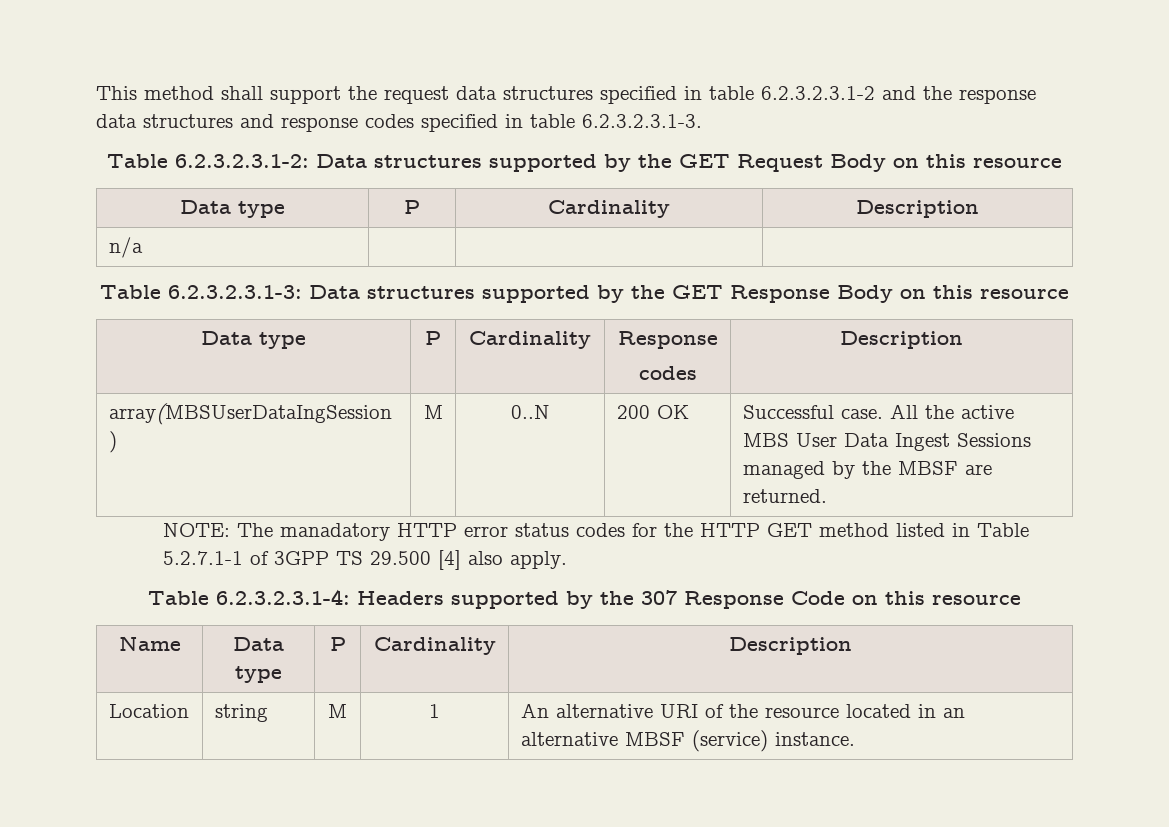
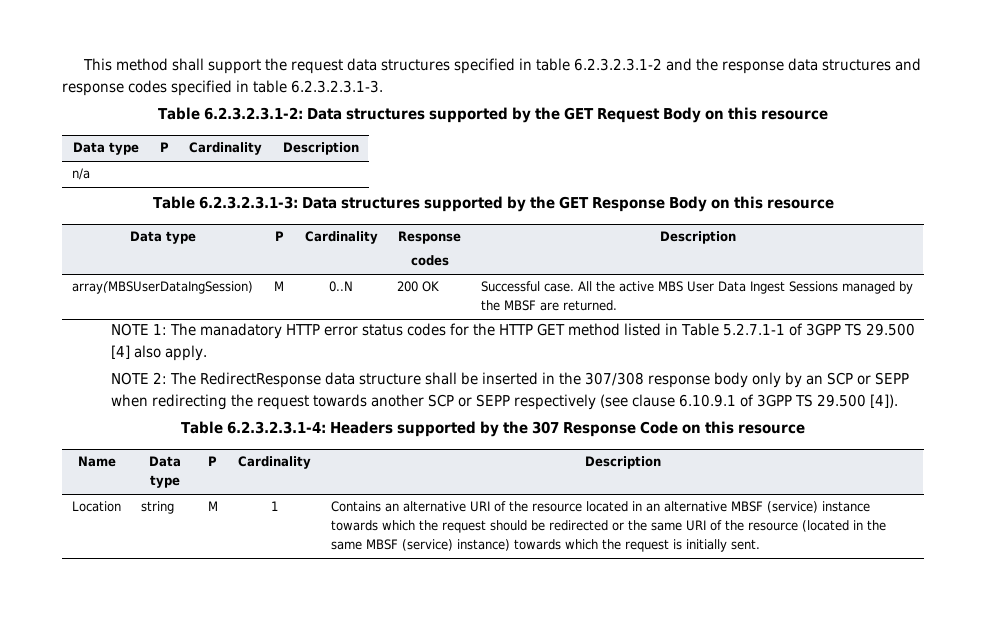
[162,523,230,537] NOTE: -> [110,323,167,336] NOTE 1:
(567, 560) none -> [110,372,909,388] [110,394,898,410] // NOTE 2: The RedirectResponse data structure shall be inserted in the 307/308 response body only by an SCP or SEPP when redirecting the request towards another SCP or SEPP respectively (see clause 6.10.9.1 of 3GPP TS 29.500 [4]).
[520,703,549,718] An -> [330,501,399,512] Contains an
[774,732,855,746] instance. -> [821,501,870,512] [330,520,886,533] [330,539,760,552] instance towards which the request should be redirected or the same URI of the resource (located in the same MBSF (service) instance) towards which the request is initially sent.

